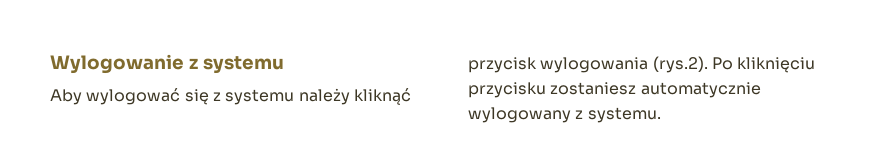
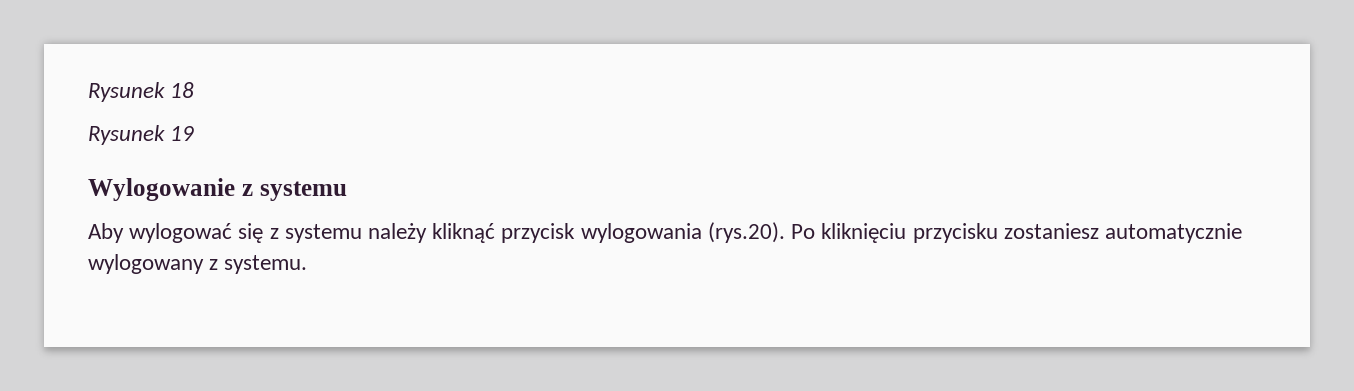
(50, 64) none -> [88,82,195,102] [88,125,195,145] Rysunek 18 // Rysunek 19 //
[652,56,708,73] (rys.2). -> [707,222,785,243] (rys.20).

